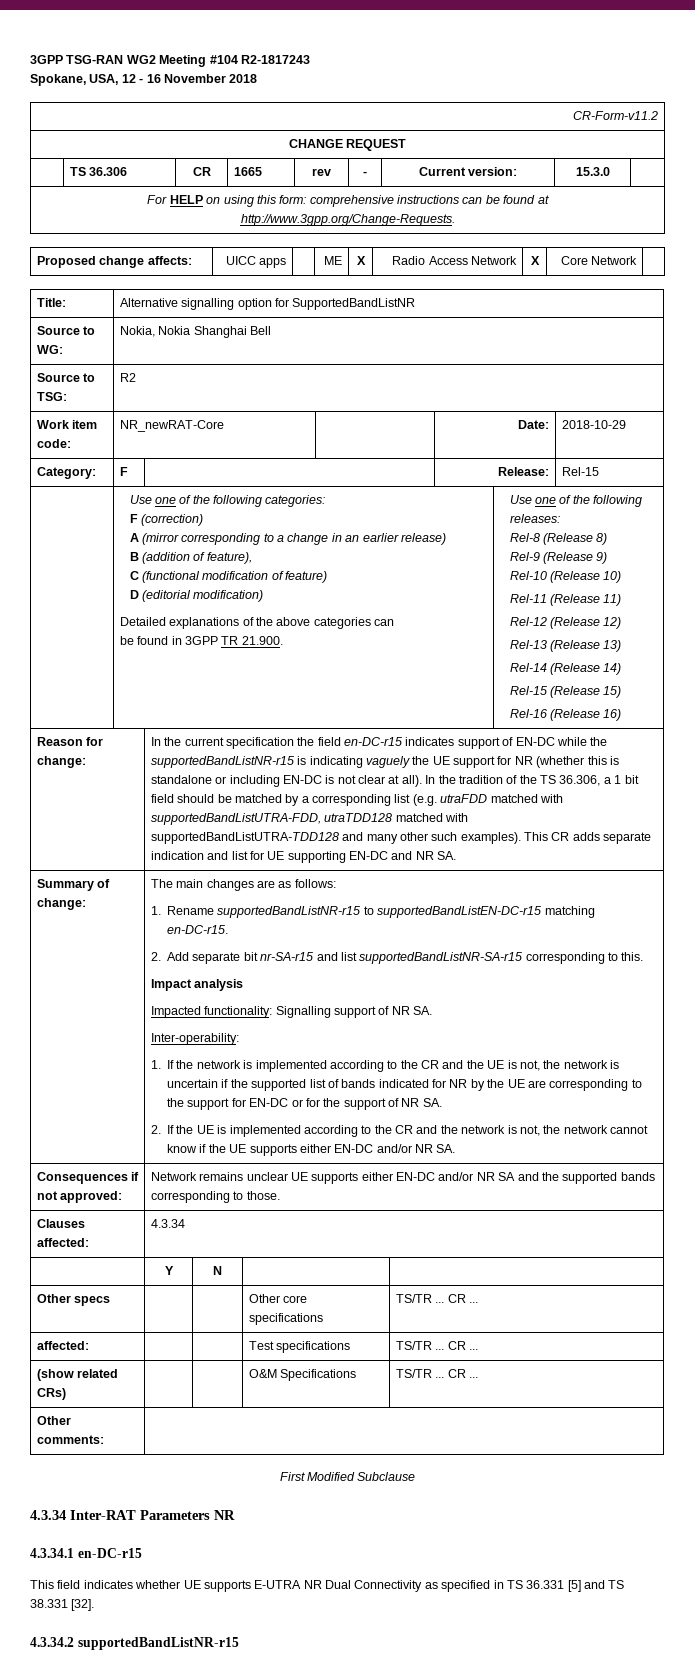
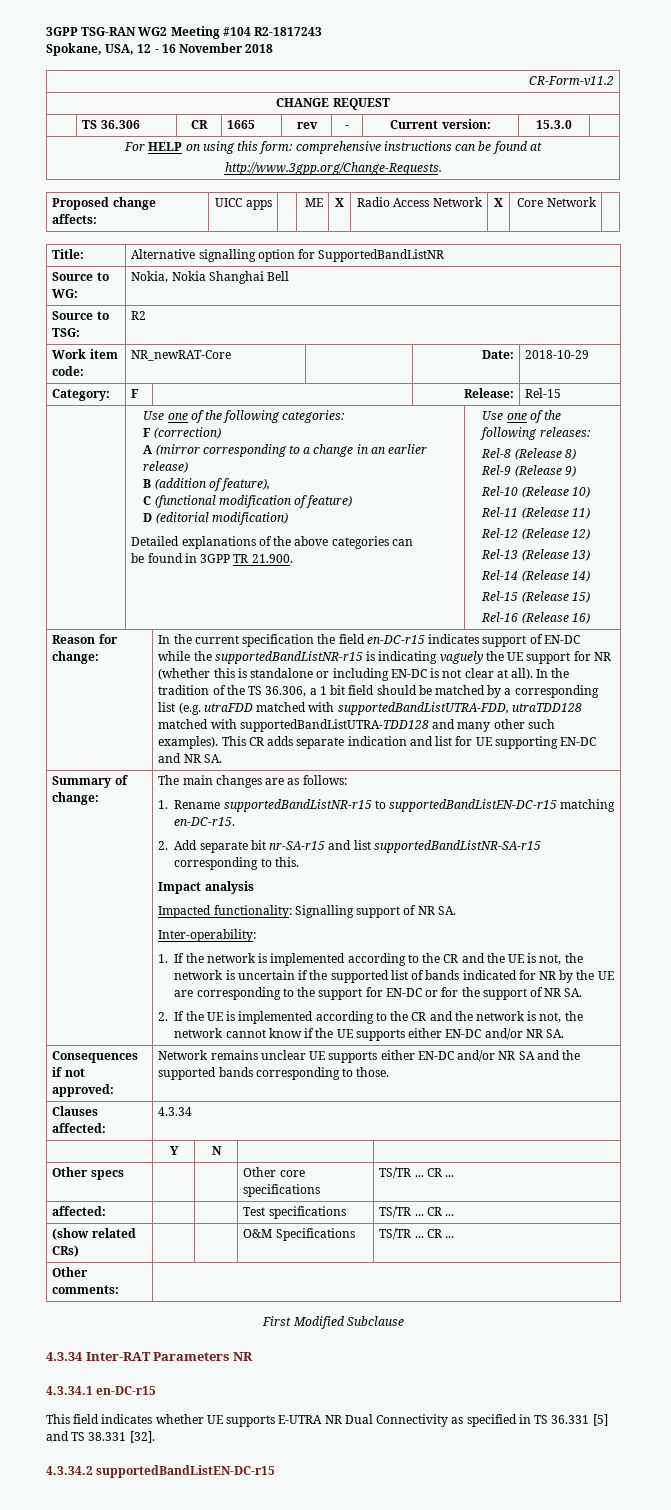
[77,1637,239,1650] supportedBandListNR-r15 -> [96,1465,276,1478] supportedBandListEN-DC-r15

